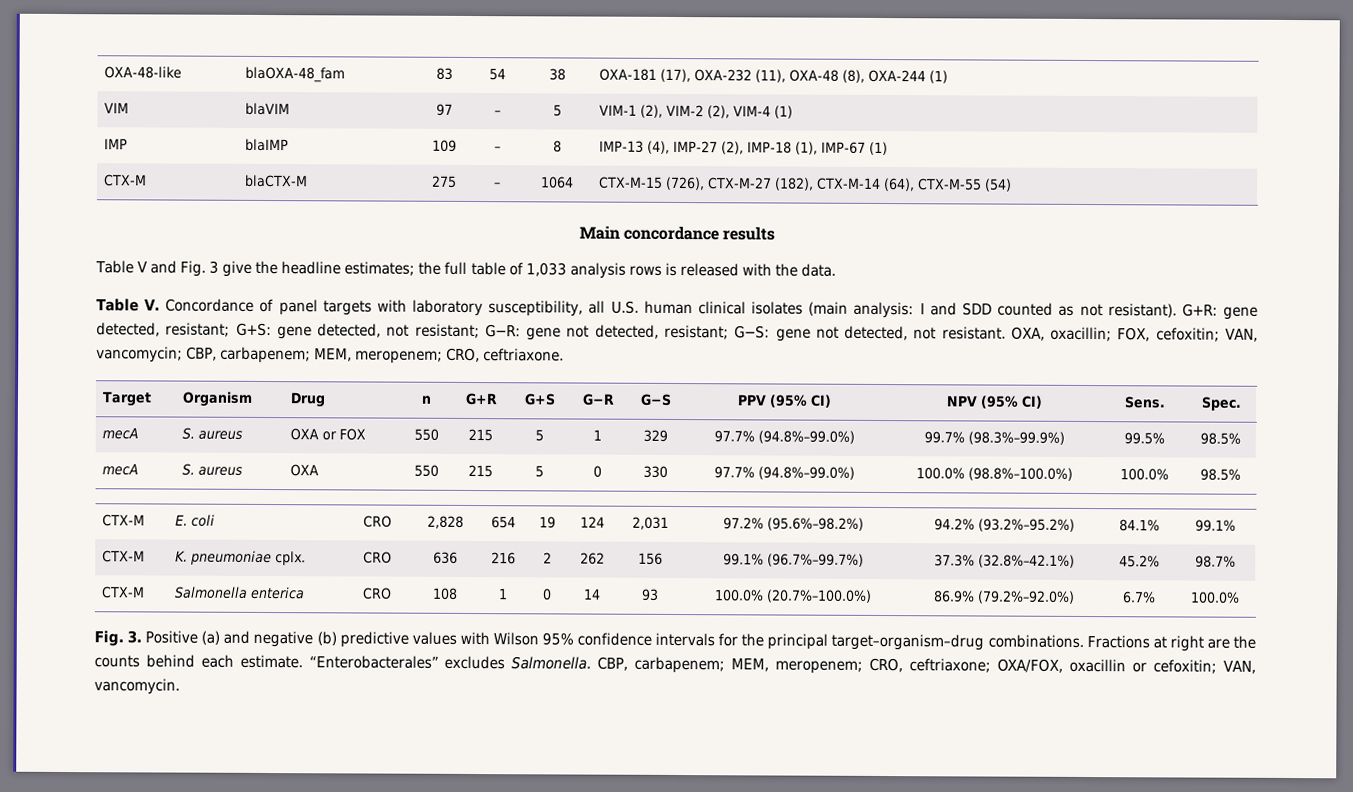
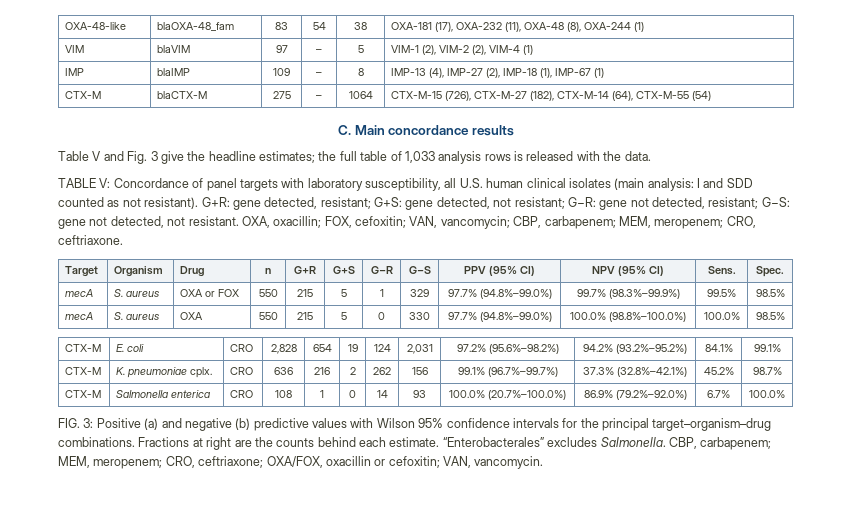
(1012, 185) none -> [338,125,352,135] C.
[96,298,161,312] Table V. -> [58,178,111,188] TABLE V:
[94,630,143,647] Fig. 3. -> [58,418,94,428] FIG. 3:

